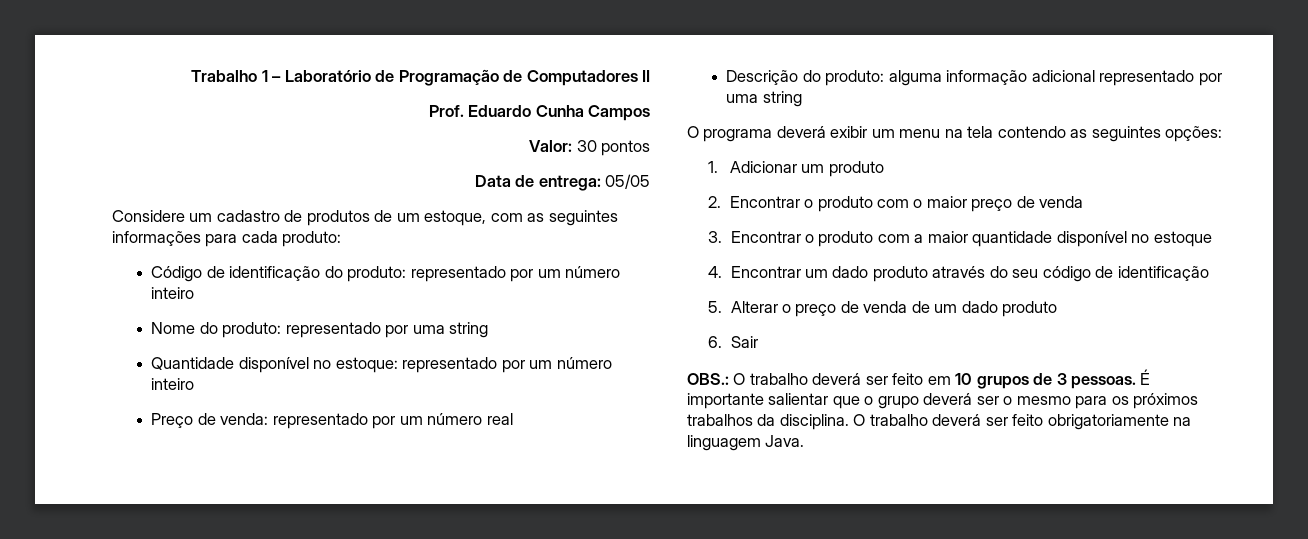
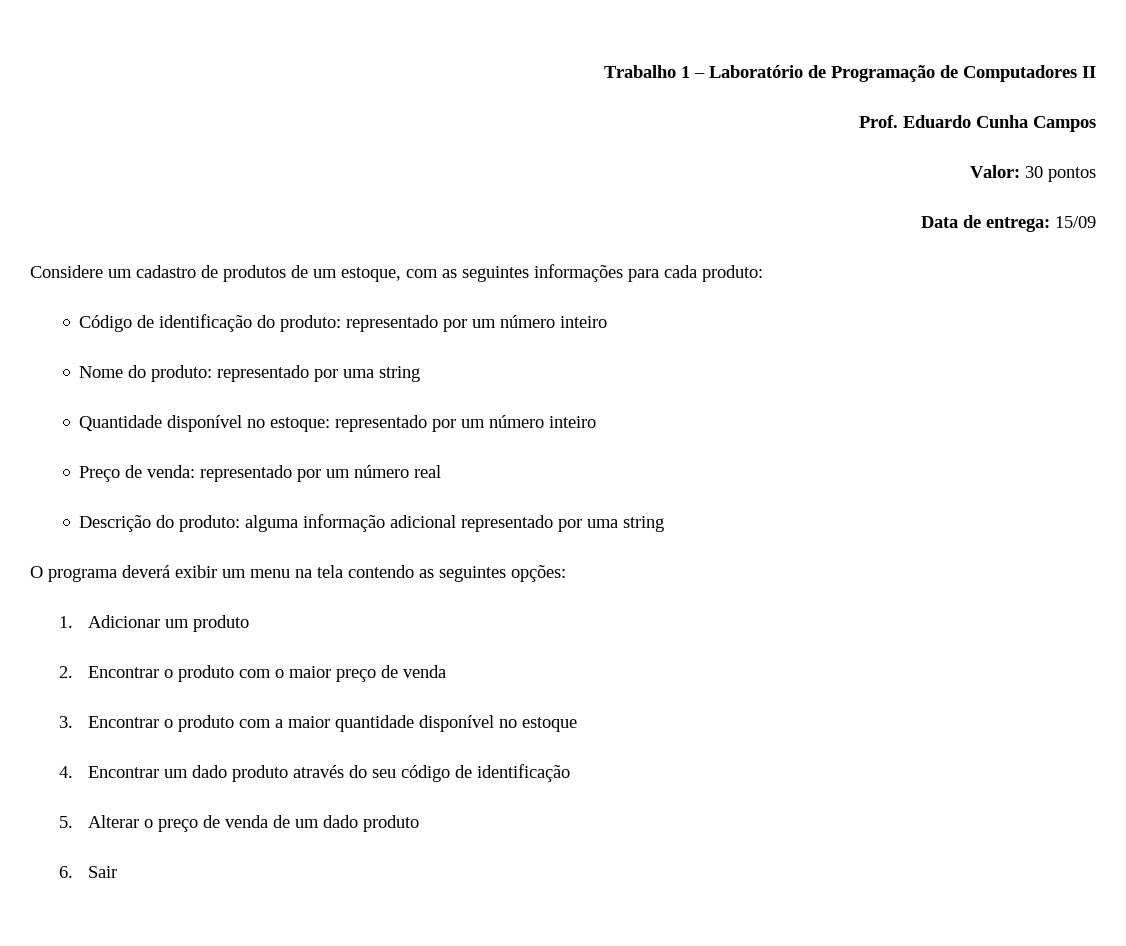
[605,174,650,189] 05/05 -> [1055,216,1096,228] 15/09
[687,369,1151,389] [687,393,1199,409] [687,414,1192,430] [687,435,805,451] // OBS.: O trabalho deverá ser feito em 10 grupos de 3 pessoas. É importante salientar que o grupo deverá ser o mesmo para os próximos trabalhos da disciplina. O trabalho deverá ser feito obrigatoriamente na linguagem Java. -> (118, 872) none

